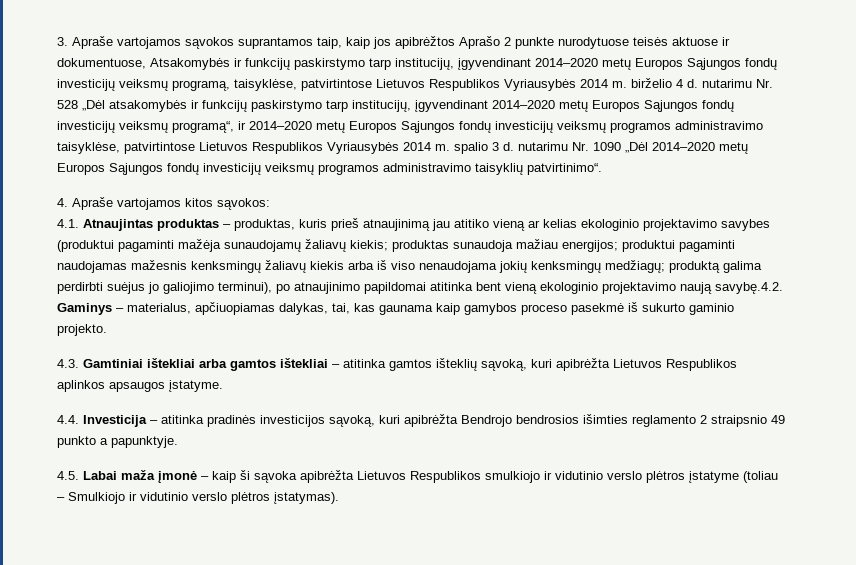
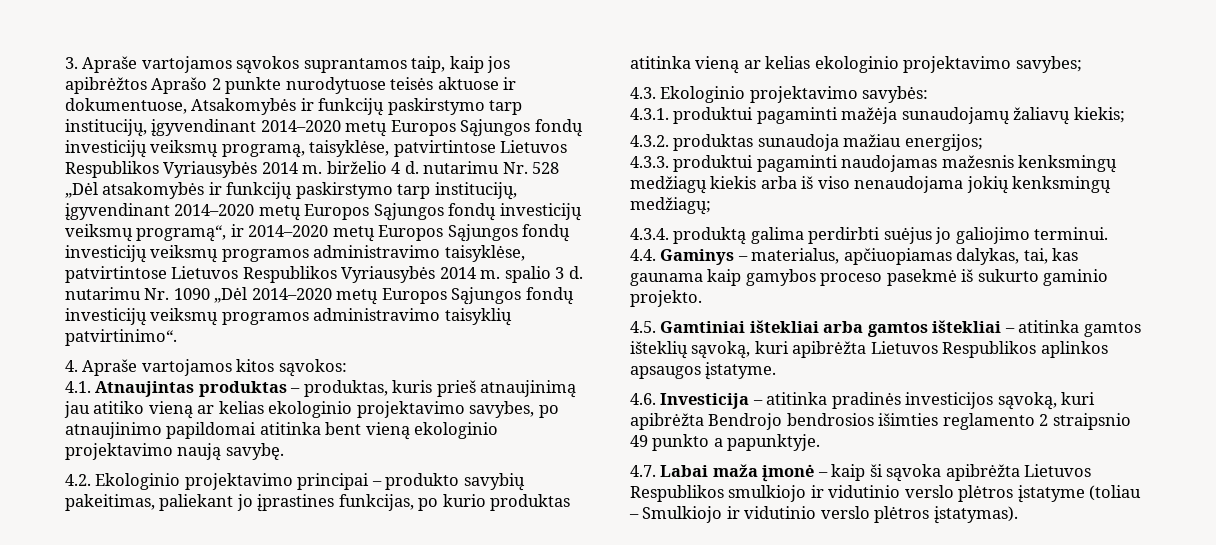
[721,219,770,231] [57,239,735,252] [57,260,762,273] [57,282,272,294] savybes (produktui pagaminti mažėja sunaudojamų žaliavų kiekis; produktas sunaudoja mažiau energijos; produktui pagaminti naudojamas mažesnis kenksmingų žaliavų kiekis arba iš viso nenaudojama jokių kenksmingų medžiagų; produktą galima perdirbti suėjus jo galiojimo terminui), -> [469,401,535,418] savybes,
[715,282,783,294] savybę.4.2. -> [225,443,284,460] [65,473,525,491] [65,494,571,512] [630,56,1082,74] [630,86,929,103] [630,107,1125,125] [630,134,983,151] [630,155,1118,173] [630,176,1112,194] [630,197,711,215] [630,227,1109,245] [630,249,656,261] savybę. // 4.2. Ekologinio projektavimo principai – produkto savybių pakeitimas, paliekant jo įprastines funkcijas, po kurio produktas atitinka vieną ar kelias ekologinio projektavimo savybes; // 4.3. Ekologinio projektavimo savybės: // 4.3.1. produktui pagaminti mažėja sunaudojamų žaliavų kiekis; // 4.3.2. produktas sunaudoja mažiau energijos; // 4.3.3. produktui pagaminti naudojamas mažesnis kenksmingų medžiagų kiekis arba iš viso nenaudojama jokių kenksmingų medžiagų; // 4.3.4. produktą galima perdirbti suėjus jo galiojimo terminui. // 4.4.
[57,359,79,368] 4.3. -> [630,321,656,333] 4.5.
[57,415,79,424] 4.4. -> [630,393,656,405] 4.6.
[57,471,79,480] 4.5. -> [630,465,656,477] 4.7.

